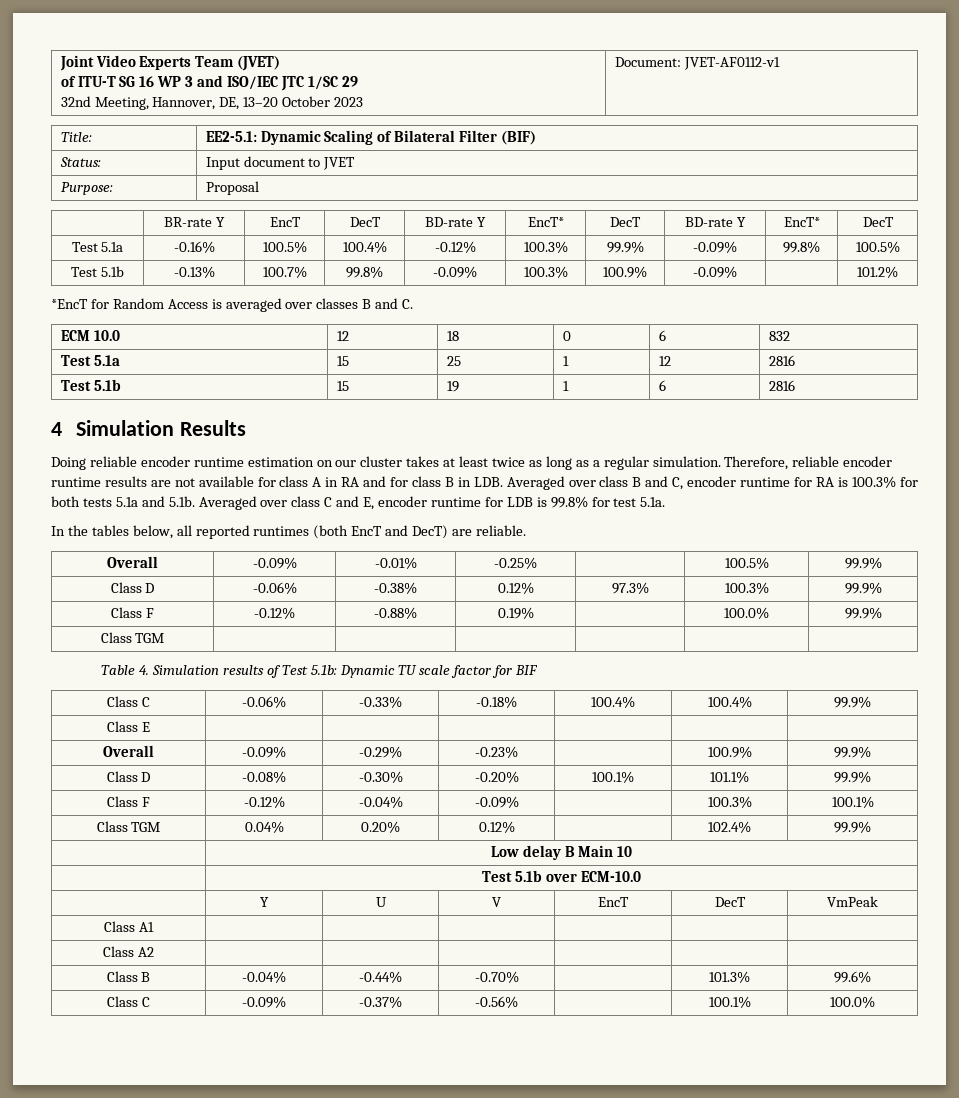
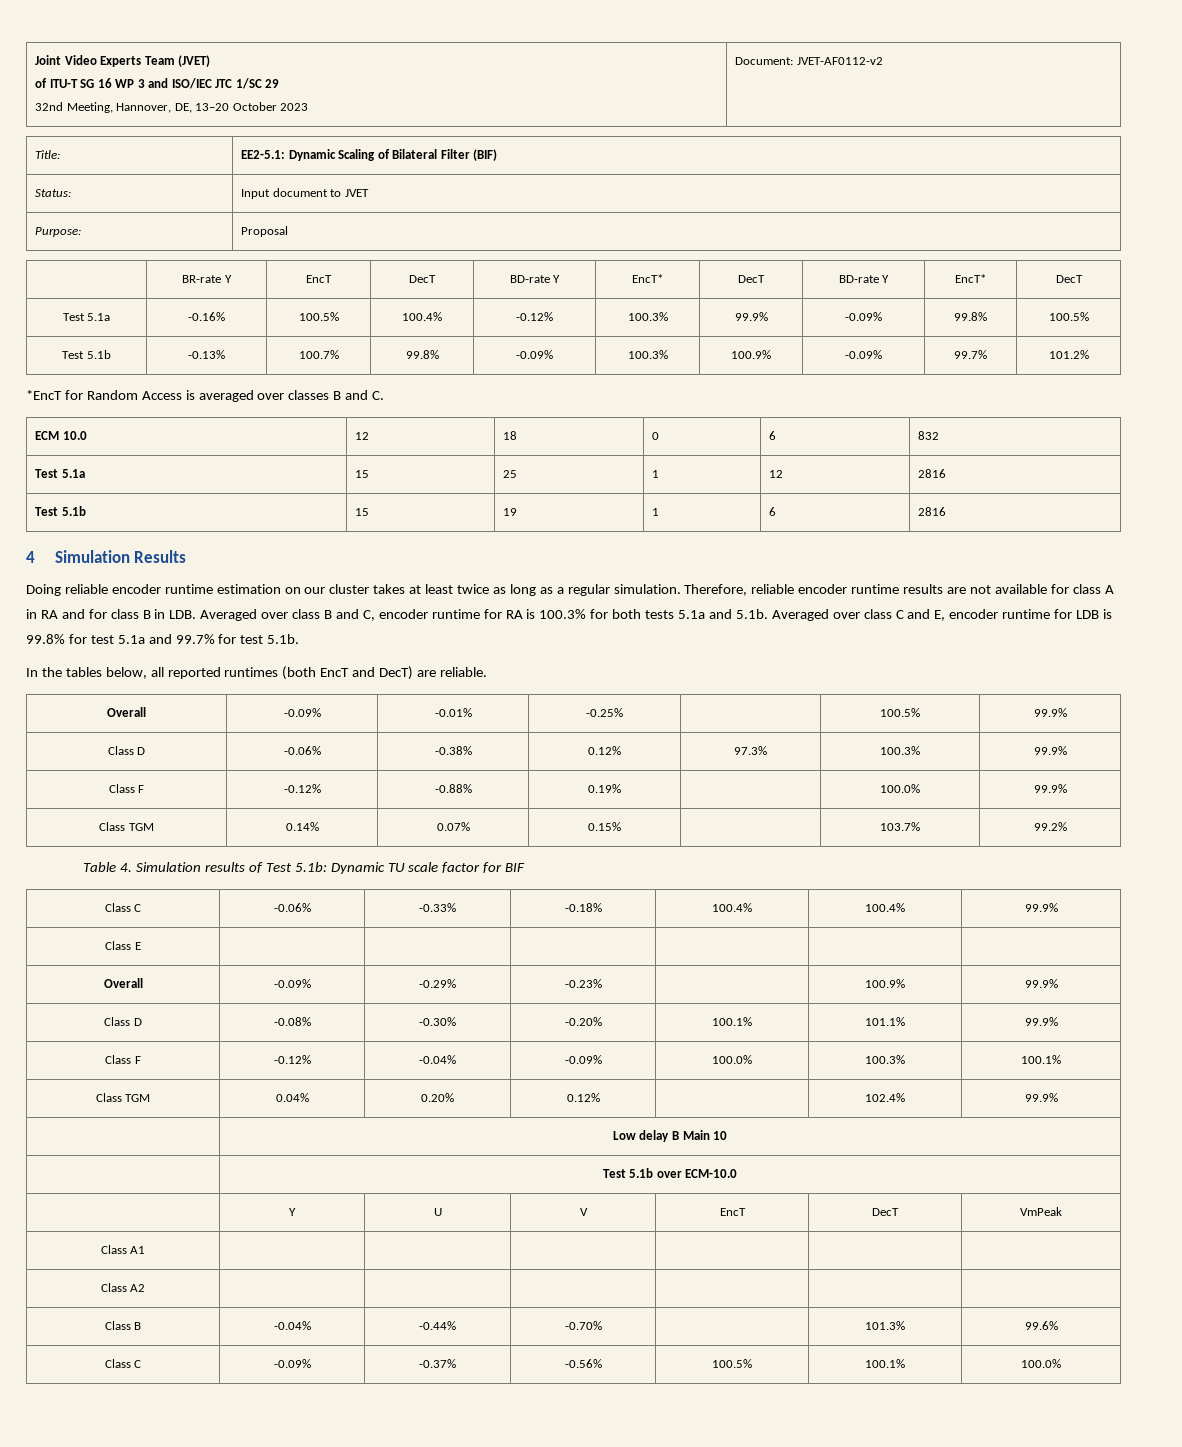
[683,57,780,70] JVET-AF0112-v1 -> [796,57,883,65] JVET-AF0112-v2
(737, 272) none -> [954,350,987,359] 99.7%
[640,497,666,507] 5.1a. -> [117,634,300,644] 5.1a and 99.7% for test 5.1b.
(165, 638) | | | | | -> [285,822,319,831] [436,822,470,831] [588,822,621,831] [880,822,920,831] [1033,822,1067,831] 0.14% | 0.07% | 0.15% | | 103.7% | 99.2%
(519, 802) none -> [712,1055,752,1064] 100.0%
(518, 1002) none -> [712,1359,752,1368] 100.5%

